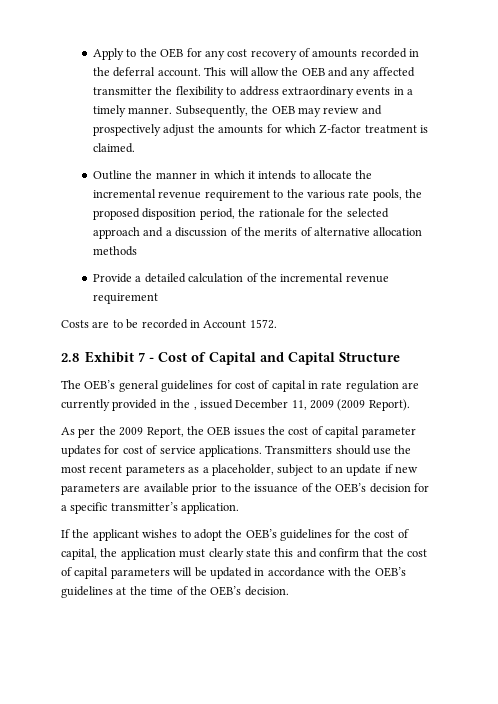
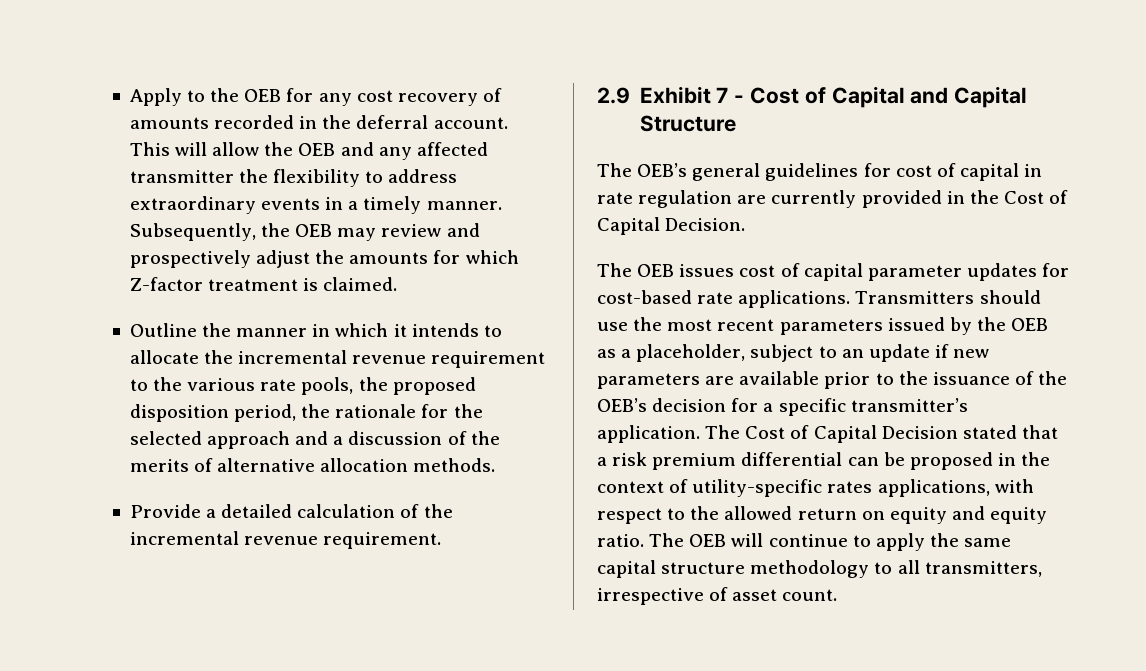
[93,246,138,256] methods -> [413,458,496,472] methods.
[93,293,159,304] [61,319,277,329] [61,353,79,362] requirement // Costs are to be recorded in Account 1572. // 2.8 -> [323,532,442,549] [597,87,630,104] requirement. // 2.9
[193,399,410,411] [61,426,204,438] , issued December 11, 2009 (2009 Report). // As per the 2009 Report, the -> [1003,190,1069,204] [597,217,746,235] [597,263,632,277] Cost of Capital Decision. // The
[268,426,285,435] the -> (735, 270) none
[122,445,196,454] cost of service -> [597,290,734,304] cost-based rate
(185, 470) none -> [887,317,1049,335] issued by the OEB
[61,529,409,541] [61,548,428,560] [61,567,406,579] [61,586,289,598] // If the applicant wishes to adopt the OEB’s guidelines for the cost of capital, the application must clearly state this and confirm that the cost of capital parameters will be updated in accordance with the OEB’s guidelines at the time of the OEB’s decision. -> [705,425,1058,443] [597,452,1051,470] [597,479,1034,497] [597,506,1048,524] [597,533,1012,551] [597,560,1042,578] [597,587,838,605] The Cost of Capital Decision stated that a risk premium differential can be proposed in the context of utility-specific rates applications, with respect to the allowed return on equity and equity ratio. The OEB will continue to apply the same capital structure methodology to all transmitters, irrespective of asset count.

